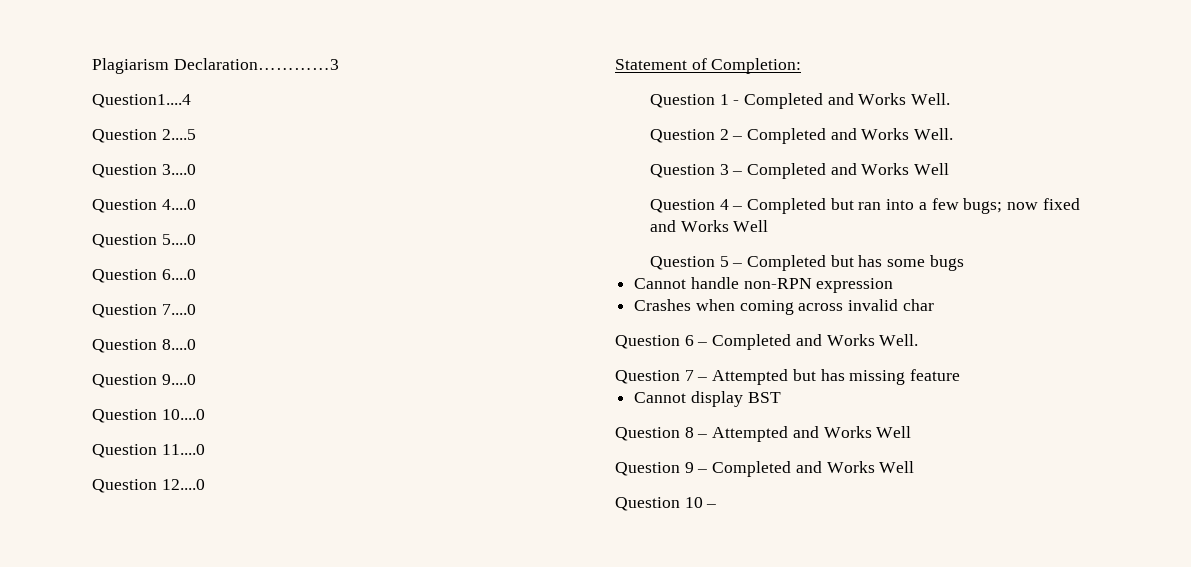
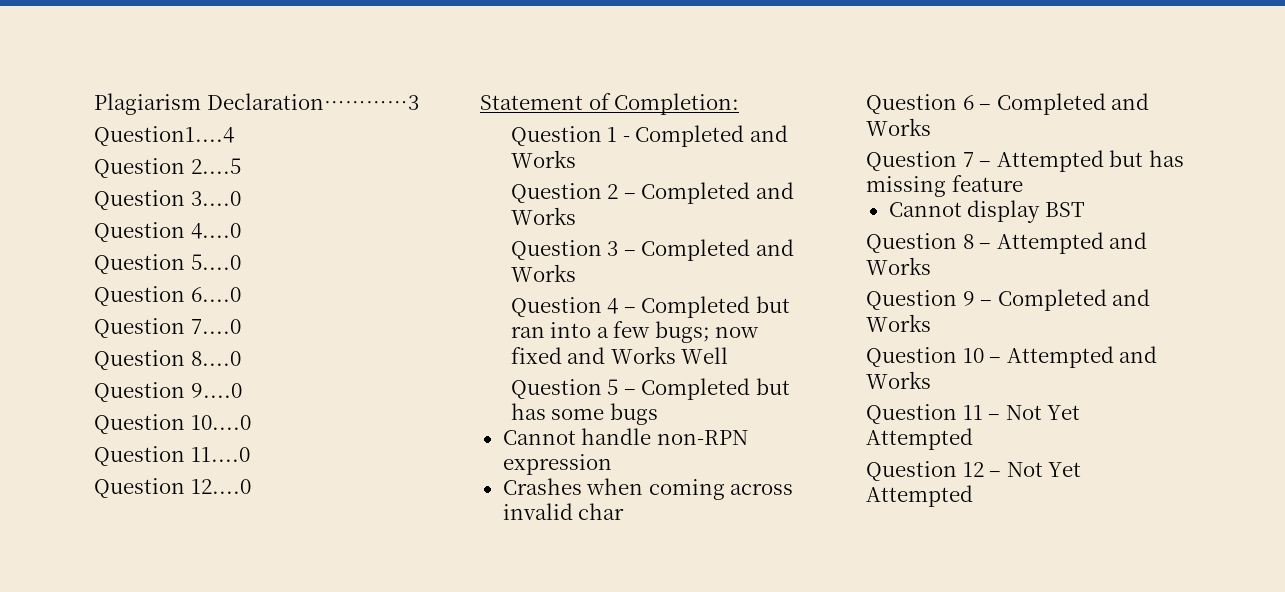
[911,93,951,105] Well. -> (576, 159) none
[914,128,954,140] Well. -> (576, 216) none
[914,163,950,175] Well -> (576, 273) none
[879,334,919,346] Well. -> (931, 127) none
[876,426,912,438] Well -> (931, 266) none
[879,461,915,473] Well -> (931, 323) none
(717, 506) none -> [1006,346,1158,368] [866,371,931,389] [866,404,1081,424] [866,428,973,450] [866,461,1082,481] [866,485,973,507] Attempted and Works // Question 11 – Not Yet Attempted // Question 12 – Not Yet Attempted

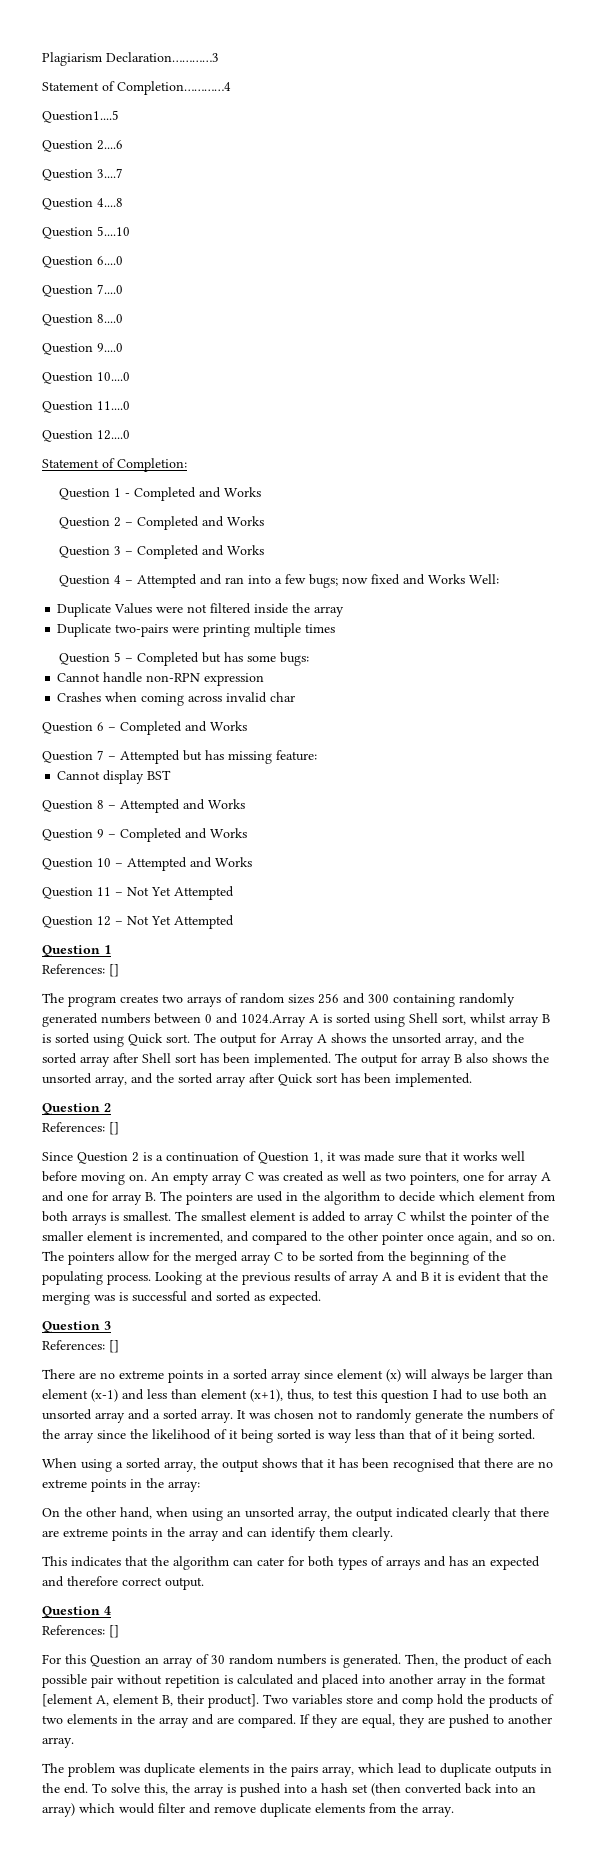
[94,126,234,146] [94,158,241,178] [94,190,241,210] [94,222,241,242] [94,254,241,274] Question1....4 // Question 2....5 // Question 3....0 // Question 4....0 // Question 5....0 -> [42,81,231,95] [42,110,119,123] [42,140,123,152] [42,168,123,181] [42,198,123,210] [42,226,130,239] Statement of Completion…………4 // Question1....5 // Question 2....6 // Question 3....7 // Question 4....8 // Question 5....10
[641,296,790,318] Completed but -> [137,574,223,588] Attempted and
[681,347,729,364] Well -> [469,574,500,584] [57,603,345,617] [57,623,336,637] Well: // Duplicate Values were not filtered inside the array // Duplicate two-pairs were printing multiple times
[609,403,658,425] bugs -> [280,652,310,666] bugs:
[951,175,1023,192] feature -> [276,750,317,761] feature:
(973, 496) none -> [42,945,111,957] [42,964,119,977] [42,993,515,1007] [42,1013,550,1027] [42,1033,524,1047] [42,1053,549,1067] [42,1073,472,1087] [42,1103,111,1115] [42,1122,119,1135] [42,1151,525,1164] [42,1171,551,1185] [42,1191,555,1205] [42,1211,549,1225] [42,1231,555,1245] [42,1251,506,1265] [42,1271,548,1285] [42,1291,321,1305] [42,1321,111,1333] [42,1340,119,1353] [42,1369,553,1383] [42,1389,547,1403] [42,1409,555,1423] [42,1429,535,1443] [42,1458,553,1472] [42,1478,200,1492] [42,1507,549,1521] [42,1527,393,1541] [42,1556,540,1570] [42,1576,204,1590] [42,1606,111,1618] [42,1625,119,1638] [42,1654,552,1668] [42,1674,546,1688] [42,1694,554,1708] [42,1714,552,1728] [42,1737,74,1748] [42,1763,552,1777] [42,1783,536,1797] [42,1803,454,1817] // Question 1 // References: [] // The program creates two arrays of random sizes 256 and 300 containing randomly generated numbers between 0 and 1024.Array A is sorted using Shell sort, whilst array B is sorted using Quick sort. The output for Array A shows the unsorted array, and the sorted array after Shell sort has been implemented. The output for array B also shows the unsorted array, and the sorted array after Quick sort has been implemented. // Question 2 // References: [] // Since Question 2 is a continuation of Question 1, it was made sure that it works well before moving on. An empty array C was created as well as two pointers, one for array A and one for array B. The pointers are used in the algorithm to decide which element from both arrays is smallest. The smallest element is added to array C whilst the pointer of the smaller element is incremented, and compared to the other pointer once again, and so on. The pointers allow for the merged array C to be sorted from the beginning of the populating process. Looking at the previous results of array A and B it is evident that the merging was is successful and sorted as expected. // Question 3 // References: [] // There are no extreme points in a sorted array since element (x) will always be larger than element (x-1) and less than element (x+1), thus, to test this question I had to use both an unsorted array and a sorted array. It was chosen not to randomly generate the numbers of the array since the likelihood of it being sorted is way less than that of it being sorted. // When using a sorted array, the output shows that it has been recognised that there are no extreme points in the array: // On the other hand, when using an unsorted array, the output indicated clearly that there are extreme points in the array and can identify them clearly. // This indicates that the algorithm can cater for both types of arrays and has an expected and therefore correct output. // Question 4 // References: [] // For this Question an array of 30 random numbers is generated. Then, the product of each possible pair without repetition is calculated and placed into another array in the format [element A, element B, their product]. Two variables store and comp hold the products of two elements in the array and are compared. If they are equal, they are pushed to another array. // The problem was duplicate elements in the pairs array, which lead to duplicate outputs in the end. To solve this, the array is pushed into a hash set (then converted back into an array) which would filter and remove duplicate elements from the array.

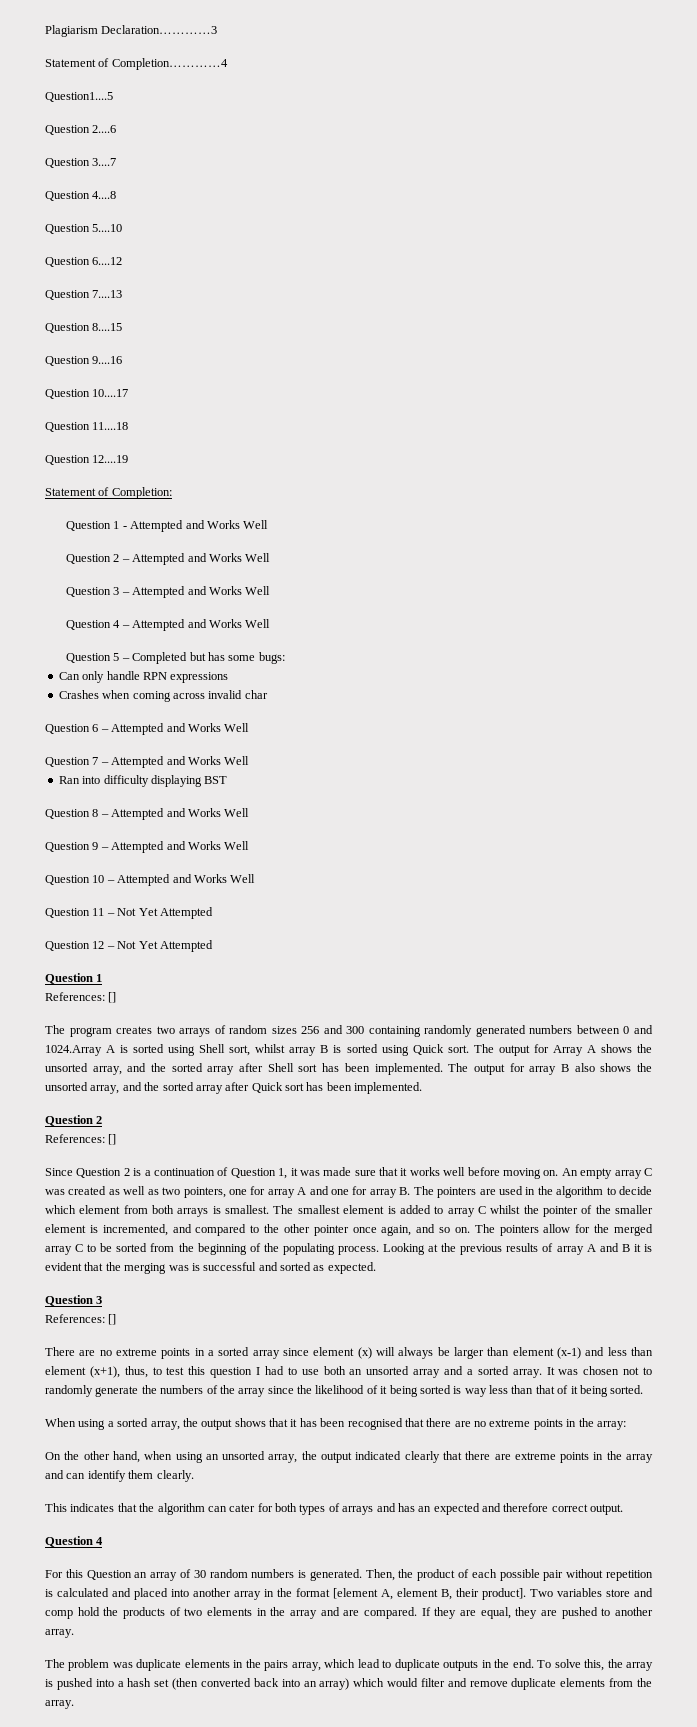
[97,256,123,265] [42,284,123,297] [42,314,123,326] [42,343,123,355] [42,372,130,384] [42,401,130,413] [42,430,130,442] 6....0 // Question 7....0 // Question 8....0 // Question 9....0 // Question 10....0 // Question 11....0 // Question 12....0 -> [92,257,123,265] [45,290,123,300] [45,323,123,333] [45,356,123,366] [45,389,129,399] [45,422,129,432] [45,455,129,465] 6....12 // Question 7....13 // Question 8....15 // Question 9....16 // Question 10....17 // Question 11....18 // Question 12....19
[134,487,262,501] Completed and Works -> [130,520,269,532] Attempted and Works Well
[137,516,265,530] Completed and Works -> [132,553,271,565] Attempted and Works Well
[137,545,265,559] Completed and Works -> [132,586,271,598] Attempted and Works Well
[225,574,500,588] [57,603,345,617] [57,623,336,637] ran into a few bugs; now fixed and Works Well: // Duplicate Values were not filtered inside the array // Duplicate two-pairs were printing multiple times -> [208,619,271,628] Works Well
[57,672,265,686] Cannot handle non-RPN expression -> [58,671,229,683] Can only handle RPN expressions
[120,721,247,735] Completed and Works -> [111,723,250,735] Attempted and Works Well
[183,750,317,764] [57,770,145,784] but has missing feature: // Cannot display -> [166,756,250,765] [58,775,202,787] and Works Well // Ran into difficulty displaying
(245, 804) none -> [224,808,250,817] Well
[120,828,247,842] Completed and Works -> [111,841,250,853] Attempted and Works Well
(252, 862) none -> [230,874,256,883] Well
[42,1625,119,1638] // References: [] -> (104, 1541) none

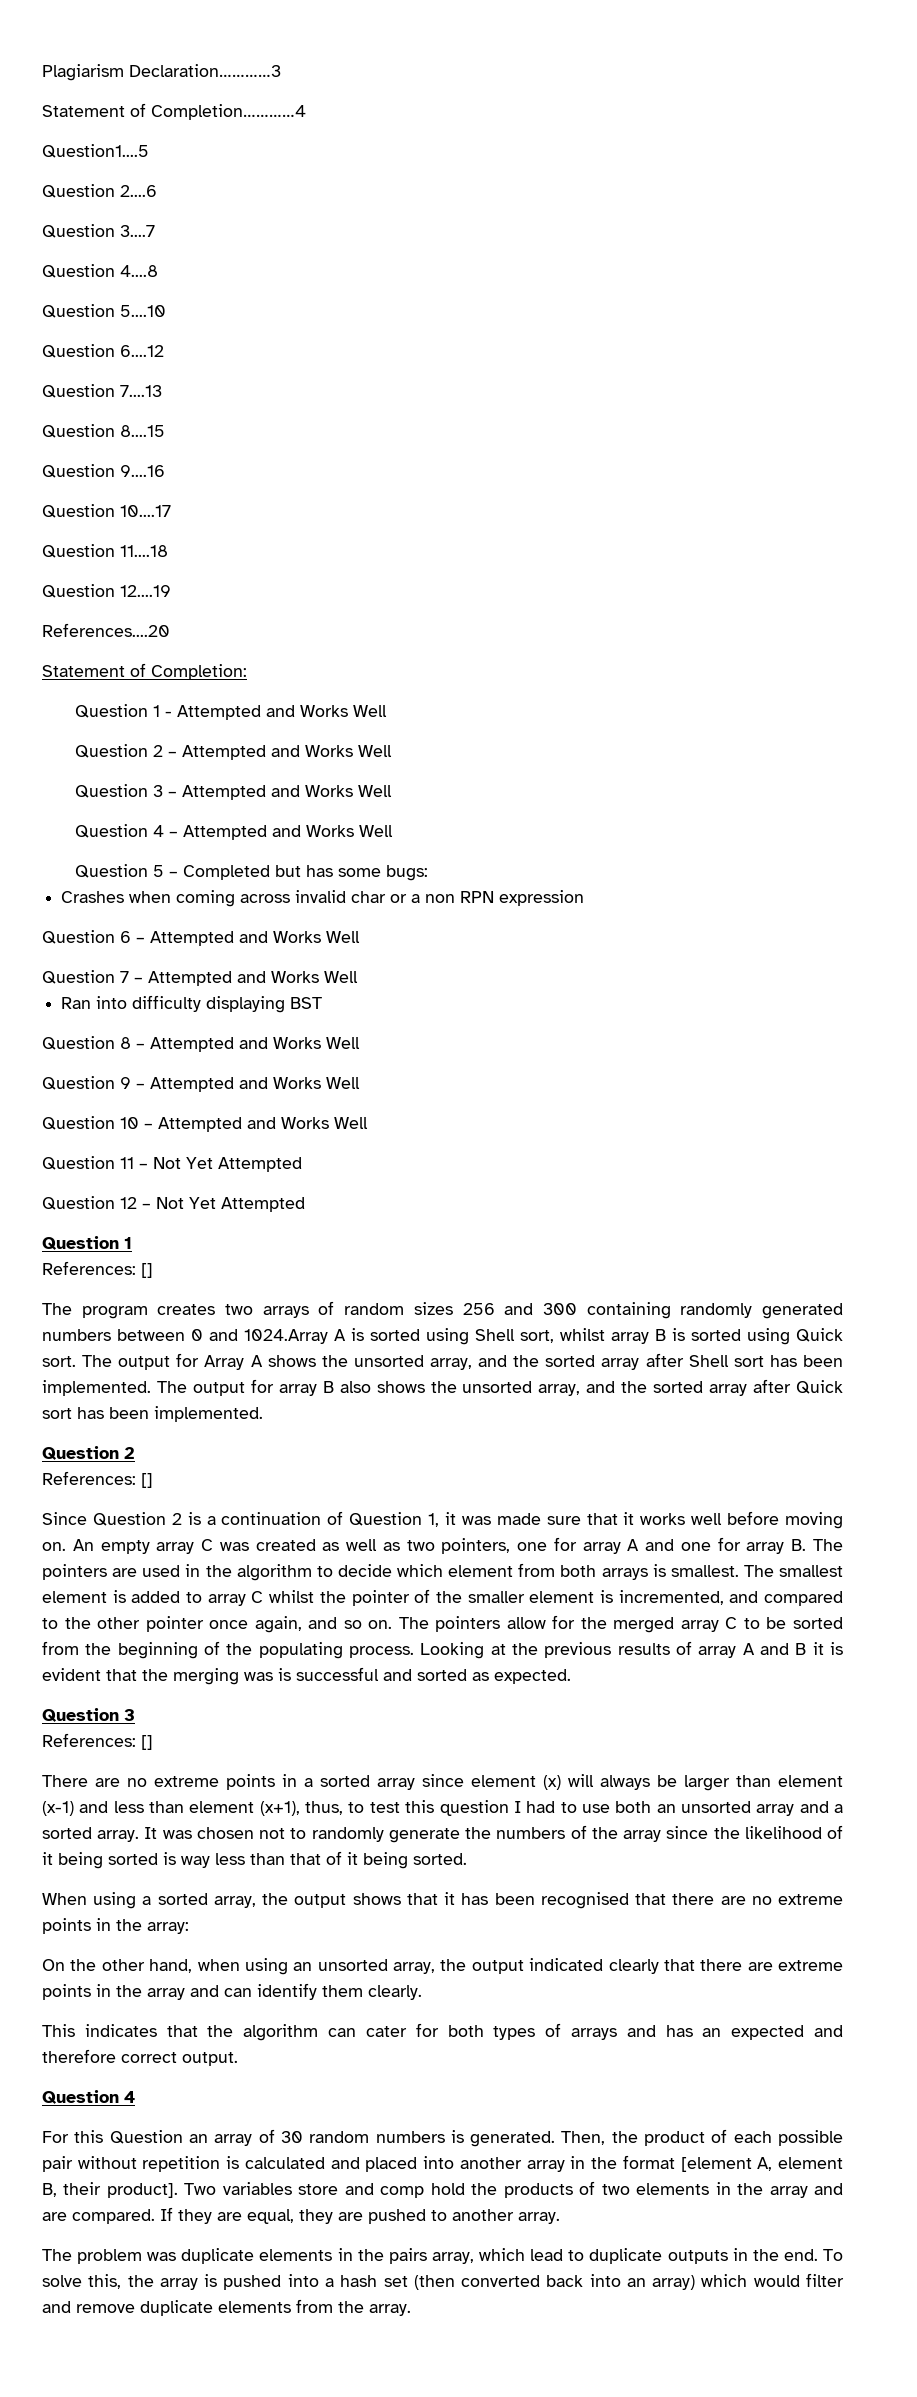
(129, 459) none -> [42,623,170,637] // References....20
[58,671,229,683] // Can only handle RPN expressions -> (429, 873) none
(268, 694) none -> [390,890,585,906] or a non RPN expression

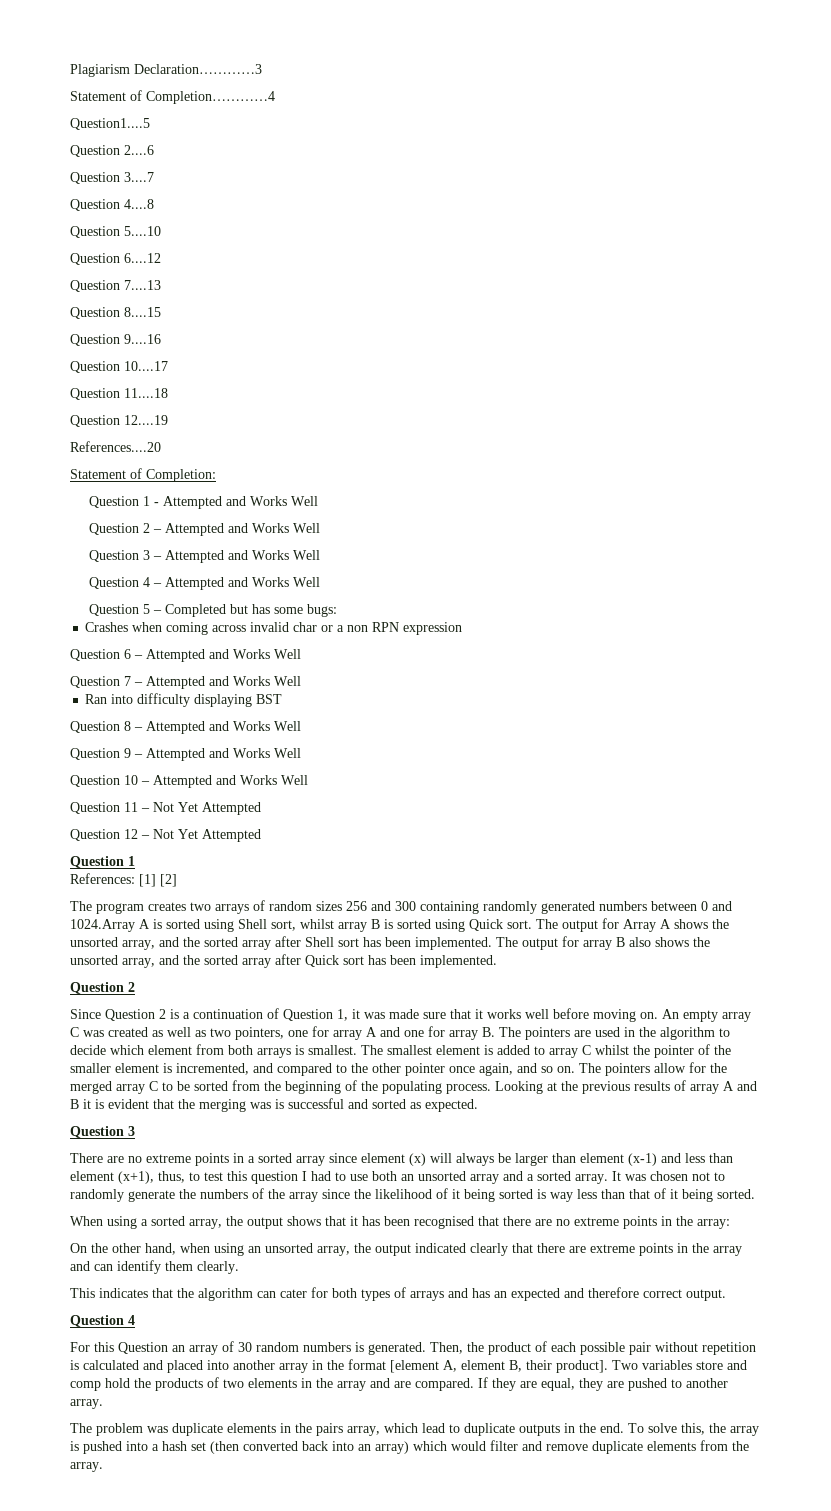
[141,1263,153,1278] [] -> [139,874,177,887] [1] [2]
[42,1471,153,1488] // References: [] -> (135, 987) none
[42,1733,153,1750] // References: [] -> (135, 1131) none

